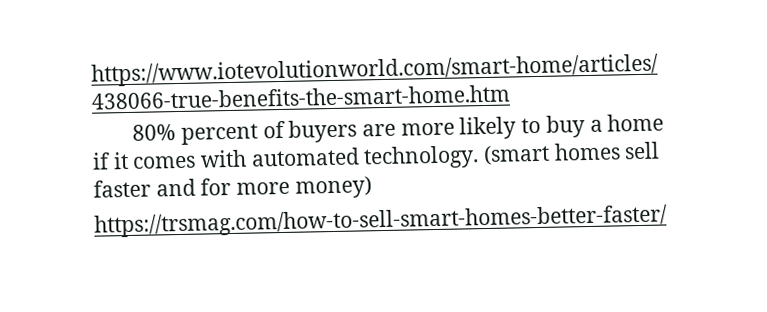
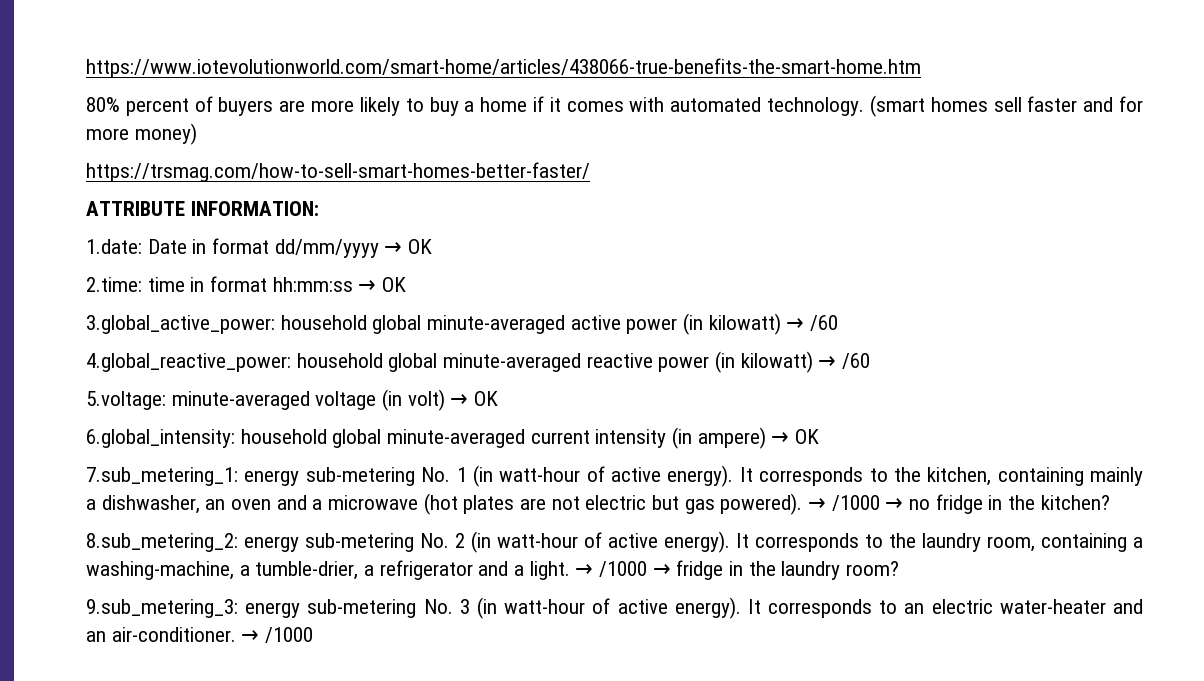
(668, 221) none -> [86,201,319,216] [86,238,433,258] [86,276,407,292] [86,313,839,335] [86,351,871,373] [86,389,499,411] [86,427,820,449] [86,465,1143,487] [86,493,1110,515] [86,531,1143,553] [86,560,900,580] [86,597,1143,619] [86,627,314,643] // ATTRIBUTE INFORMATION: // 1.date: Date in format dd/mm/yyyy → OK // 2.time: time in format hh:mm:ss → OK // 3.global_active_power: household global minute-averaged active power (in kilowatt) → /60 // 4.global_reactive_power: household global minute-averaged reactive power (in kilowatt) → /60 // 5.voltage: minute-averaged voltage (in volt) → OK // 6.global_intensity: household global minute-averaged current intensity (in ampere) → OK // 7.sub_metering_1: energy sub-metering No. 1 (in watt-hour of active energy). It corresponds to the kitchen, containing mainly a dishwasher, an oven and a microwave (hot plates are not electric but gas powered). → /1000 → no fridge in the kitchen? // 8.sub_metering_2: energy sub-metering No. 2 (in watt-hour of active energy). It corresponds to the laundry room, containing a washing-machine, a tumble-drier, a refrigerator and a light. → /1000 → fridge in the laundry room? // 9.sub_metering_3: energy sub-metering No. 3 (in watt-hour of active energy). It corresponds to an electric water-heater and an air-conditioner. → /1000

